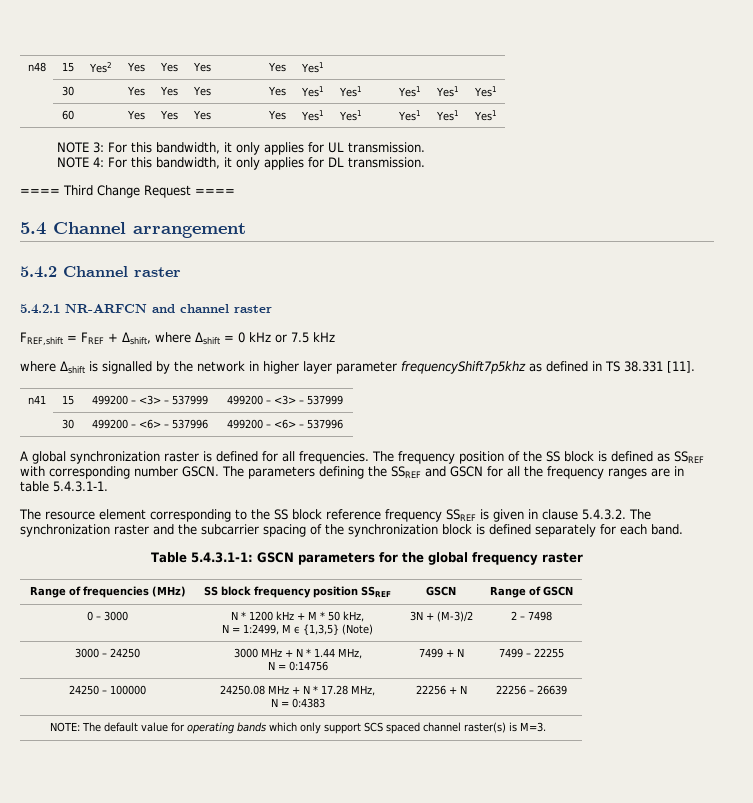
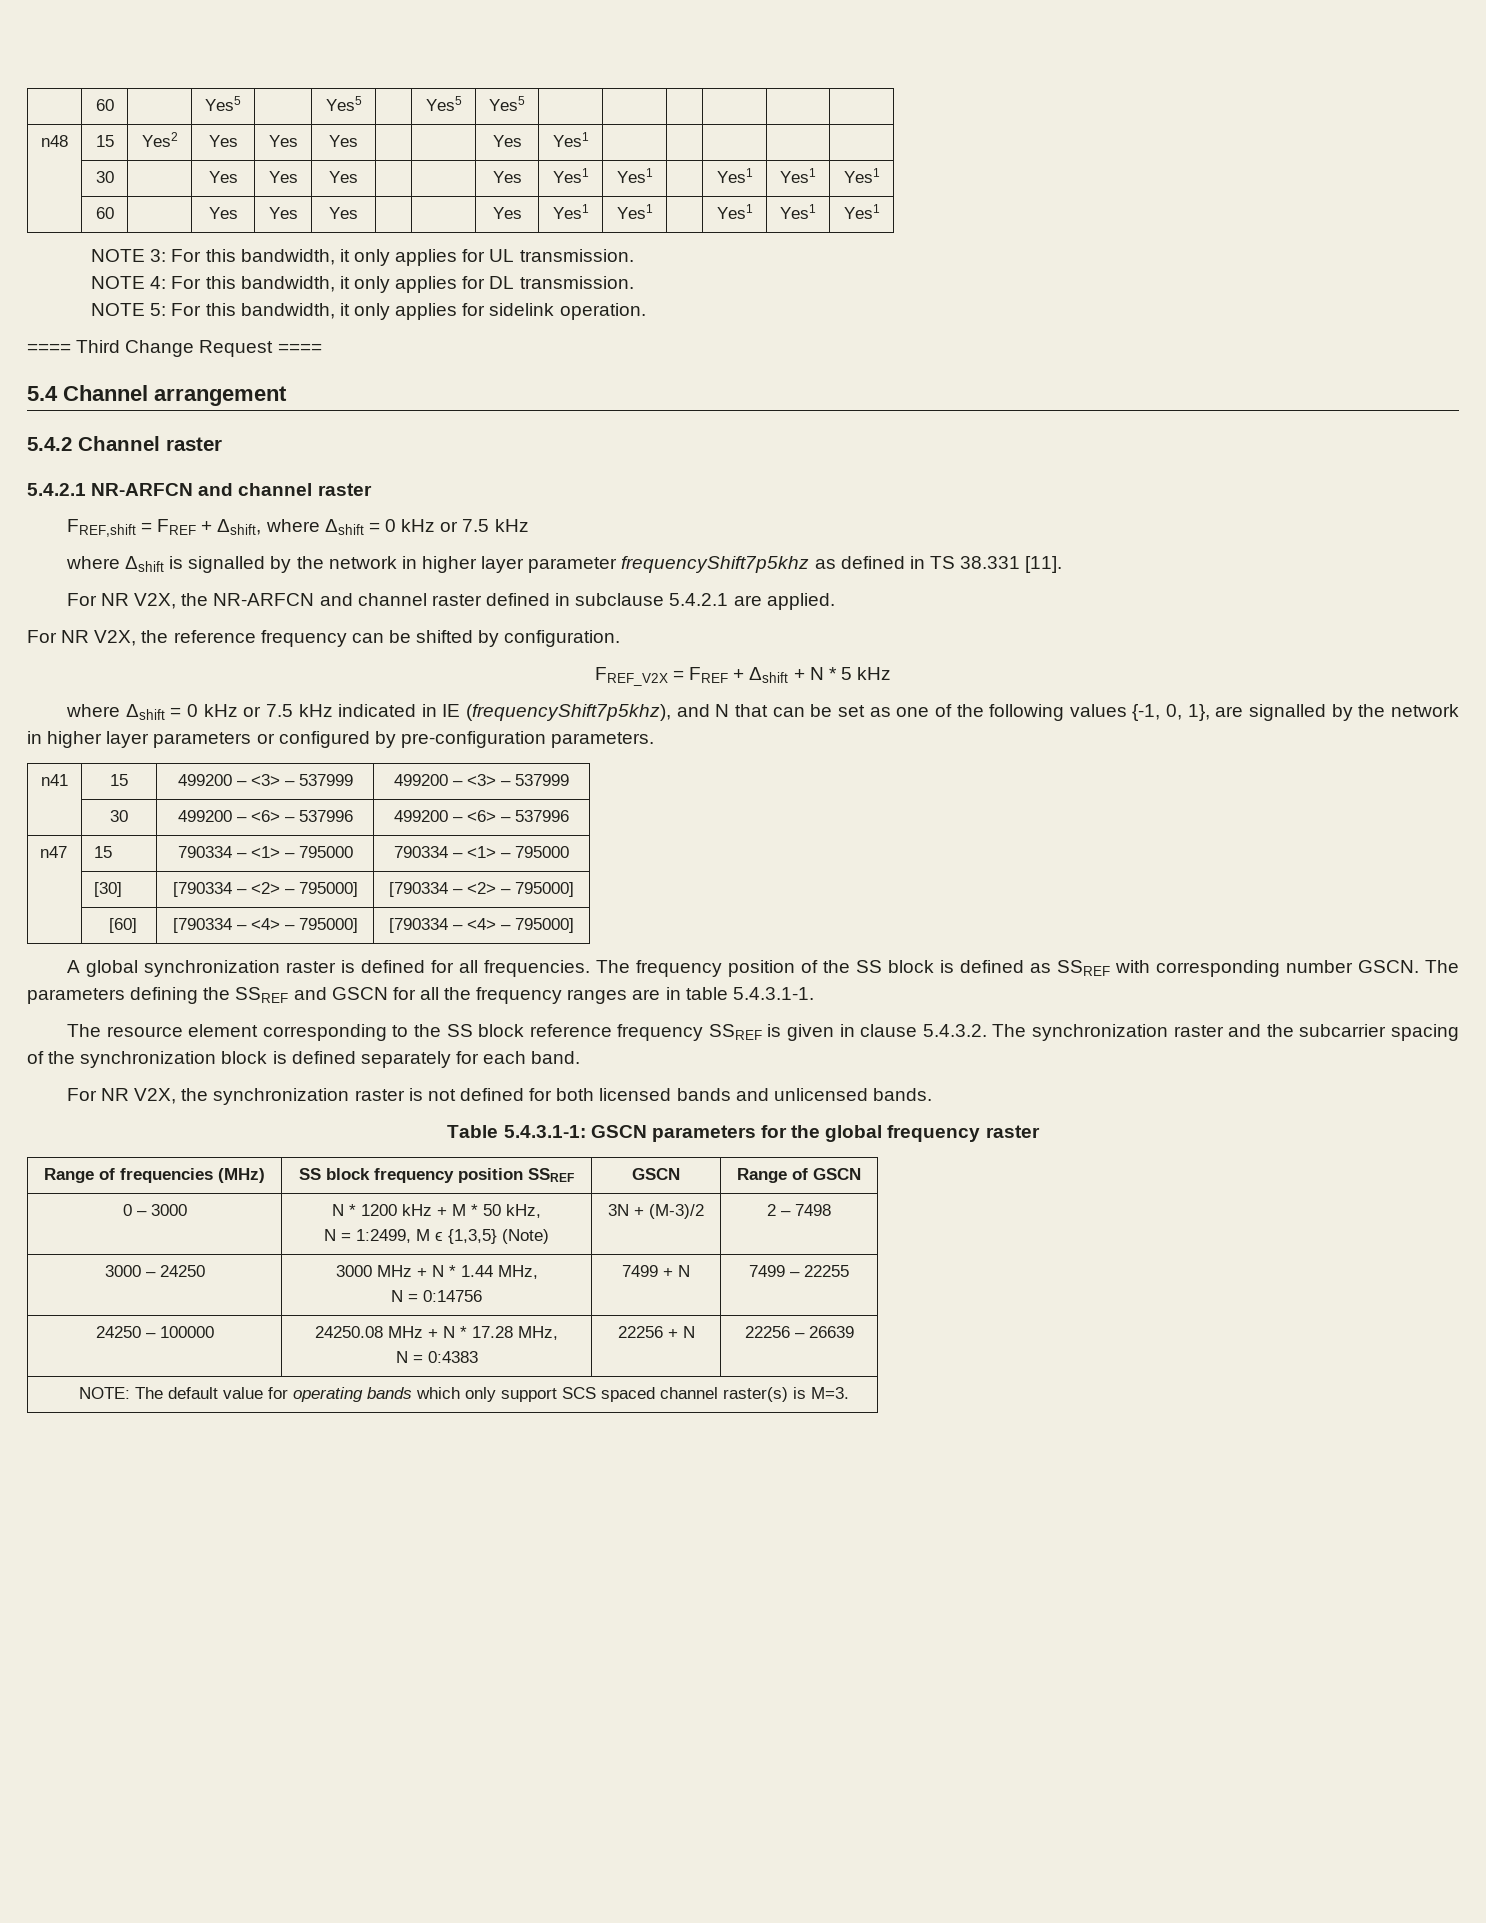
(28, 67) none -> [95,99,114,111] [205,96,241,111] [325,96,362,111] [425,96,462,111] [489,96,525,111] | 60 | | Yes5 | | Yes5 | | Yes5 | Yes5 | | | | | | //
(425, 162) none -> [91,303,646,320] // NOTE 5: For this bandwidth, it only applies for sidelink operation.
(695, 367) none -> [66,593,835,610] [27,630,621,647] [594,667,892,686] [65,704,1460,721] [27,731,655,748] // For NR V2X, the NR-ARFCN and channel raster defined in subclause 5.4.2.1 are applied. // For NR V2X, the reference frequency can be shifted by configuration. // FREF_V2X = FREF + Δshift + N * 5 kHz // where Δshift = 0 kHz or 7.5 kHz indicated in IE (frequencyShift7p5khz), and N that can be set as one of the following values {-1, 0, 1}, are signalled by the network in higher layer parameters or configured by pre-configuration parameters.
(344, 424) none -> [40,846,68,858] [94,846,113,858] [177,846,353,858] [394,846,569,858] [94,882,123,897] [172,882,358,897] [389,882,574,897] [109,918,138,933] [172,918,358,933] [389,918,574,933] // n47 | 15 | 790334 – <1> – 795000 | 790334 – <1> – 795000 // | [30] | [790334 – <2> – 795000] | [790334 – <2> – 795000] // | [60] | [790334 – <4> – 795000] | [790334 – <4> – 795000]
(683, 529) none -> [66,1088,932,1105] // For NR V2X, the synchronization raster is not defined for both licensed bands and unlicensed bands.

